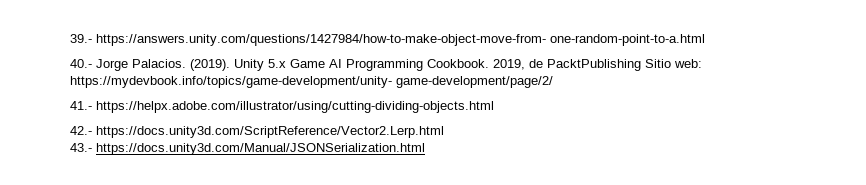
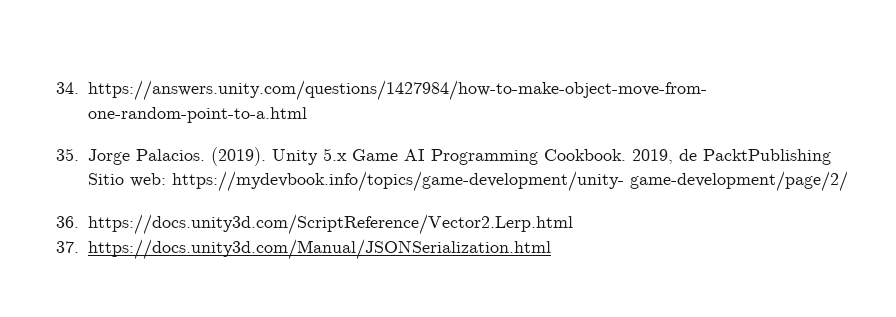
[70,34,93,43] 39.- -> [56,82,80,94] 34.
[70,59,93,68] 40.- -> [56,148,80,161] 35.
[70,101,495,113] [70,126,93,135] 41.- https://helpx.adobe.com/illustrator/using/cutting-dividing-objects.html // 42.- -> [56,216,80,228] 36.
[70,143,93,152] 43.- -> [56,241,80,253] 37.

